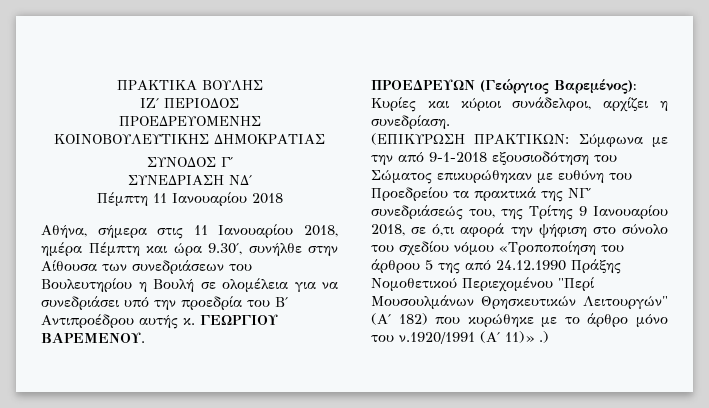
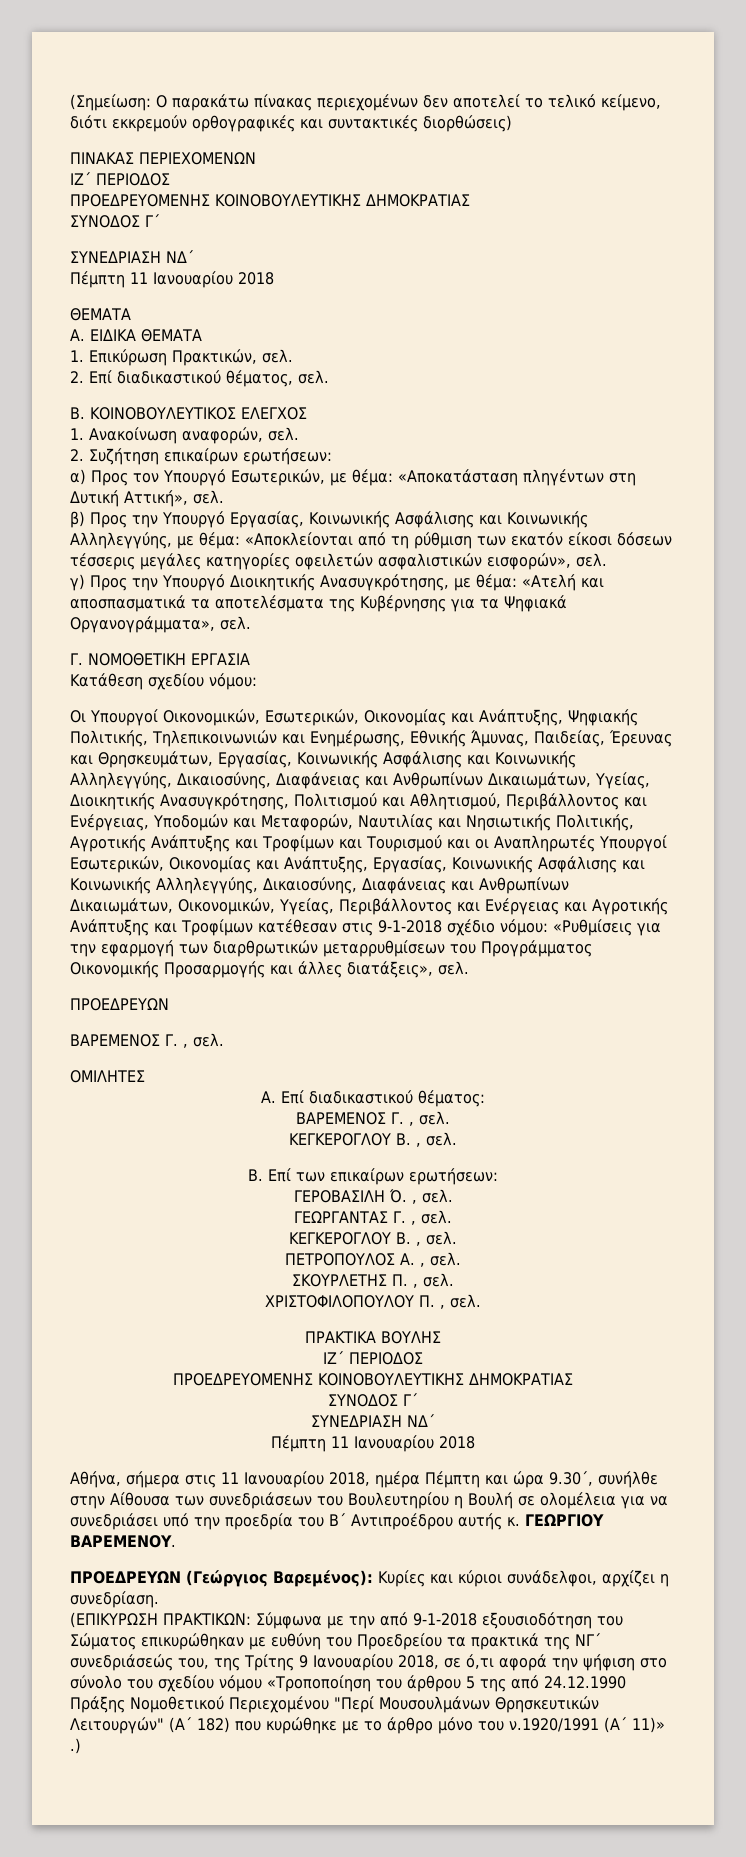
(116, 85) none -> [70,94,661,111] [70,115,512,132] [70,152,256,165] [70,172,170,186] [70,194,470,207] [70,214,160,228] [70,250,194,263] [70,271,274,288] [70,308,131,321] [70,329,202,342] [70,349,293,366] [70,370,329,387] [70,407,307,420] [70,427,299,444] [70,448,332,465] [70,469,636,486] [70,490,224,507] [70,511,588,528] [70,532,672,549] [70,553,607,570] [70,574,604,591] [70,595,567,612] [70,616,251,633] [70,653,250,666] [70,673,257,690] [70,709,638,726] [70,730,672,747] [70,751,576,768] [70,772,650,789] [70,793,647,810] [70,814,634,831] [70,835,667,852] [70,856,645,873] [70,877,569,894] [70,898,668,915] [70,919,661,936] [70,940,592,957] [70,961,469,978] [70,998,169,1011] [70,1033,224,1048] [70,1070,145,1083] [261,1090,485,1107] [296,1111,450,1126] [289,1132,457,1147] [248,1168,498,1185] [293,1189,453,1204] [294,1210,452,1225] [289,1231,457,1246] [285,1252,461,1267] [292,1273,454,1288] [265,1294,481,1309] (Σημείωση: Ο παρακάτω πίνακας περιεχομένων δεν αποτελεί το τελικό κείμενο, διότι εκκρεμούν ορθογραφικές και συντακτικές διορθώσεις) // ΠΙΝΑΚΑΣ ΠΕΡΙΕΧΟΜΕΝΩΝ // ΙΖ΄ ΠΕΡΙΟΔΟΣ // ΠΡΟΕΔΡΕΥΟΜΕΝΗΣ ΚΟΙΝΟΒΟΥΛΕΥΤΙΚΗΣ ΔΗΜΟΚΡΑΤΙΑΣ // ΣΥΝΟΔΟΣ Γ΄ // ΣΥΝΕΔΡΙΑΣΗ ΝΔ΄ // Πέμπτη 11 Ιανουαρίου 2018 // ΘΕΜΑΤΑ // Α. ΕΙΔΙΚΑ ΘΕΜΑΤΑ // 1. Επικύρωση Πρακτικών, σελ. // 2. Επί διαδικαστικού θέματος, σελ. // Β. ΚΟΙΝΟΒΟΥΛΕΥΤΙΚΟΣ ΕΛΕΓΧΟΣ // 1. Ανακοίνωση αναφορών, σελ. // 2. Συζήτηση επικαίρων ερωτήσεων: // α) Προς τον Υπουργό Εσωτερικών, με θέμα: «Αποκατάσταση πληγέντων στη Δυτική Αττική», σελ. // β) Προς την Υπουργό Εργασίας, Κοινωνικής Ασφάλισης και Κοινωνικής Αλληλεγγύης, με θέμα: «Αποκλείονται από τη ρύθμιση των εκατόν είκοσι δόσεων τέσσερις μεγάλες κατηγορίες οφειλετών ασφαλιστικών εισφορών», σελ. // γ) Προς την Υπουργό Διοικητικής Ανασυγκρότησης, με θέμα: «Ατελή και αποσπασματικά τα αποτελέσματα της Κυβέρνησης για τα Ψηφιακά Οργανογράμματα», σελ. // Γ. ΝΟΜΟΘΕΤΙΚΗ ΕΡΓΑΣΙΑ // Κατάθεση σχεδίου νόμου: // Οι Υπουργοί Οικονομικών, Εσωτερικών, Οικονομίας και Ανάπτυξης, Ψηφιακής Πολιτικής, Τηλεπικοινωνιών και Ενημέρωσης, Εθνικής Άμυνας, Παιδείας, Έρευνας και Θρησκευμάτων, Εργασίας, Κοινωνικής Ασφάλισης και Κοινωνικής Αλληλεγγύης, Δικαιοσύνης, Διαφάνειας και Ανθρωπίνων Δικαιωμάτων, Υγείας, Διοικητικής Ανασυγκρότησης, Πολιτισμού και Αθλητισμού, Περιβάλλοντος και Ενέργειας, Υποδομών και Μεταφορών, Ναυτιλίας και Νησιωτικής Πολιτικής, Αγροτικής Ανάπτυξης και Τροφίμων και Τουρισμού και οι Αναπληρωτές Υπουργοί Εσωτερικών, Οικονομίας και Ανάπτυξης, Εργασίας, Κοινωνικής Ασφάλισης και Κοινωνικής Αλληλεγγύης, Δικαιοσύνης, Διαφάνειας και Ανθρωπίνων Δικαιωμάτων, Οικονομικών, Υγείας, Περιβάλλοντος και Ενέργειας και Αγροτικής Ανάπτυξης και Τροφίμων κατέθεσαν στις 9-1-2018 σχέδιο νόμου: «Ρυθμίσεις για την εφαρμογή των διαρθρωτικών μεταρρυθμίσεων του Προγράμματος Οικονομικής Προσαρμογής και άλλες διατάξεις», σελ. // ΠΡΟΕΔΡΕΥΩΝ // ΒΑΡΕΜΕΝΟΣ Γ. , σελ. // ΟΜΙΛΗΤΕΣ // Α. Επί διαδικαστικού θέματος: // ΒΑΡΕΜΕΝΟΣ Γ. , σελ. // ΚΕΓΚΕΡΟΓΛΟΥ Β. , σελ. // Β. Επί των επικαίρων ερωτήσεων: // ΓΕΡΟΒΑΣΙΛΗ Ό. , σελ. // ΓΕΩΡΓΑΝΤΑΣ Γ. , σελ. // ΚΕΓΚΕΡΟΓΛΟΥ Β. , σελ. // ΠΕΤΡΟΠΟΥΛΟΣ Α. , σελ. // ΣΚΟΥΡΛΕΤΗΣ Π. , σελ. // ΧΡΙΣΤΟΦΙΛΟΠΟΥΛΟΥ Π. , σελ. //

